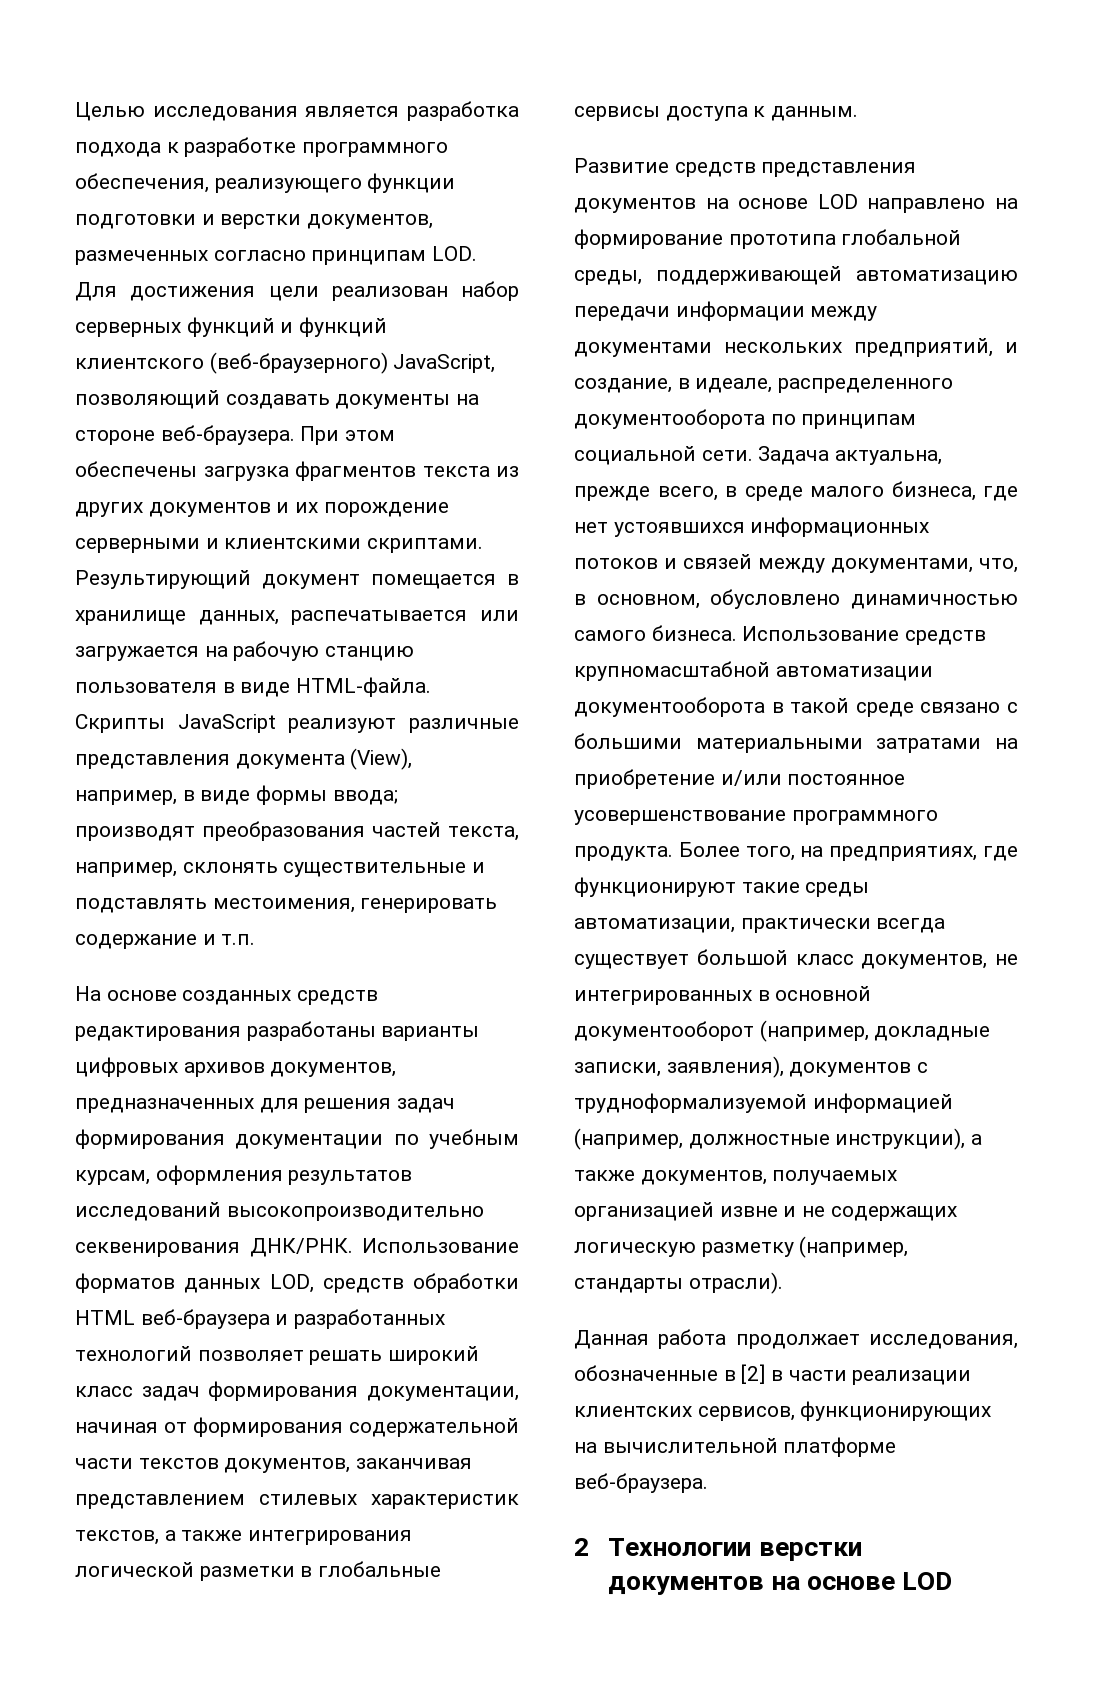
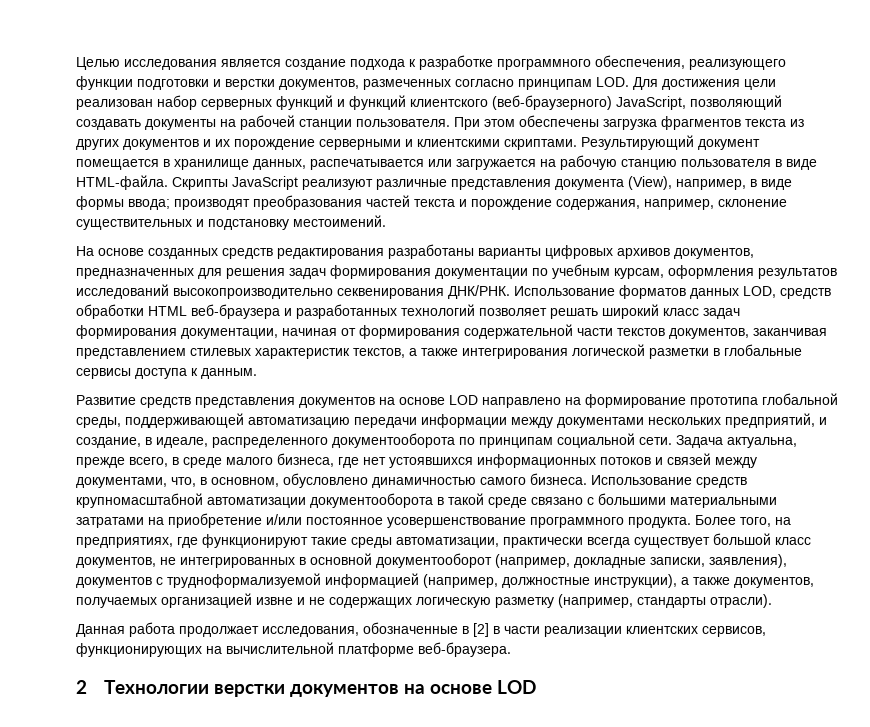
[407,101,519,121] разработка -> [285,59,346,70] создание
[75,425,295,445] стороне веб-браузера. -> [240,115,450,130] рабочей станции пользователя.
[448,826,519,841] [75,862,486,877] [75,898,498,913] [75,934,256,949] текста, например, склонять существительные и подставлять местоимения, генерировать содержание и т.п. -> [414,199,787,210] [76,215,386,230] текста и порождение содержания, например, склонение существительных и подстановку местоимений.

